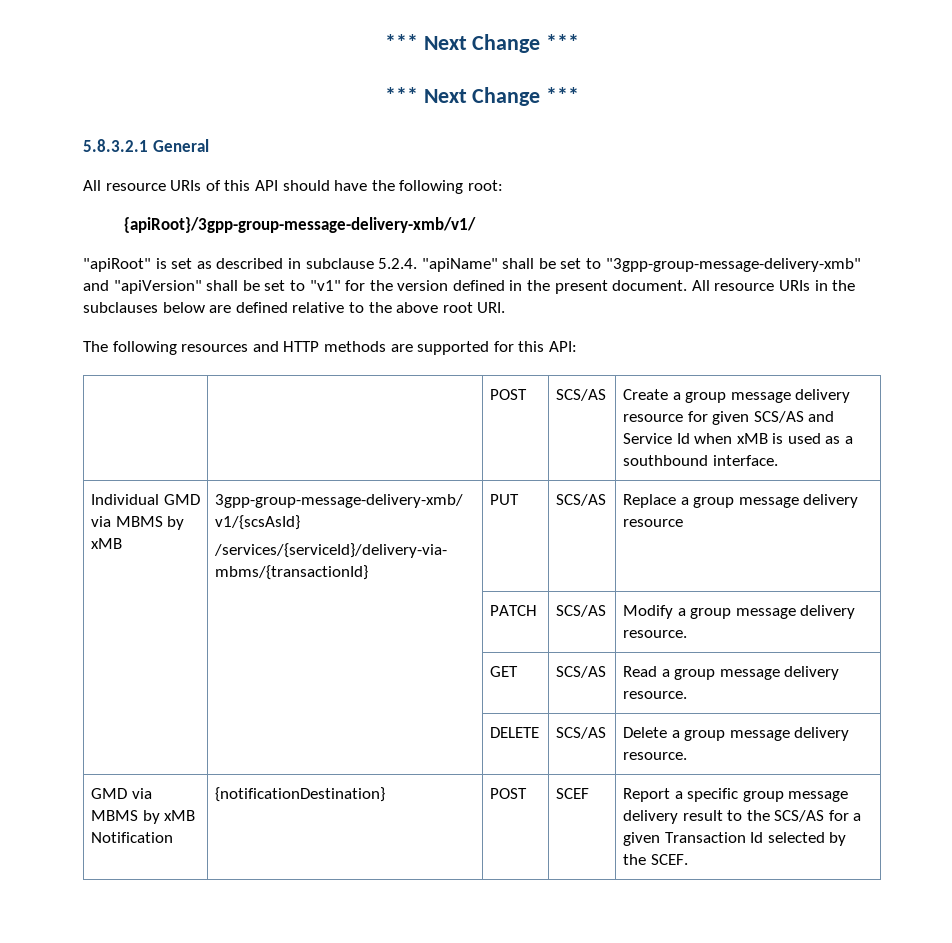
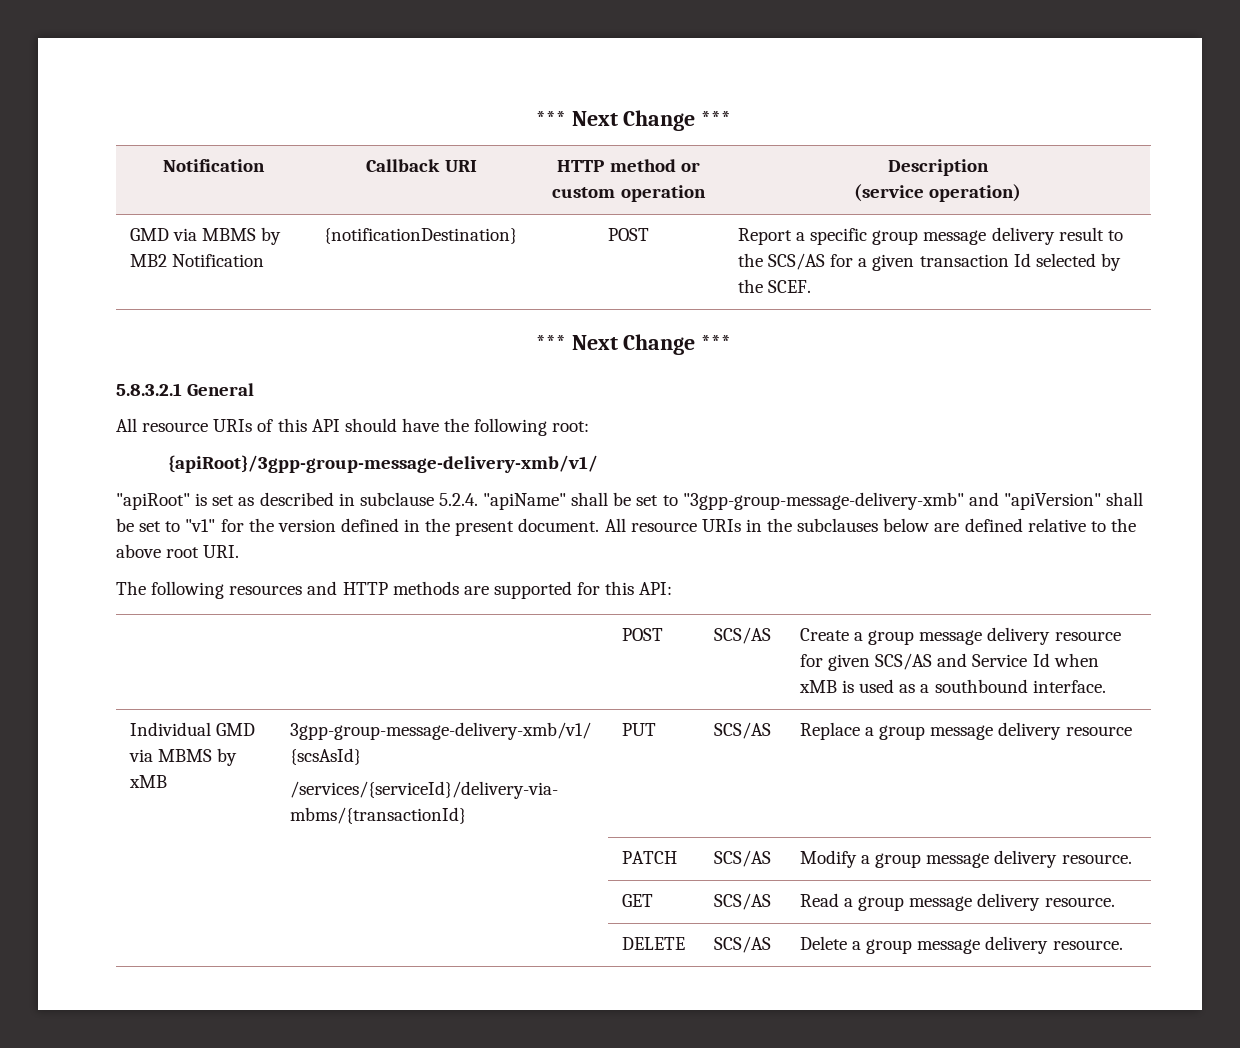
[384,34,580,53] *** Next Change *** -> [535,110,732,131] [163,159,265,172] [366,159,477,172] [557,159,700,172] [552,185,706,202] [887,159,989,176] [853,184,1022,202] [129,227,282,245] [129,254,265,267] [323,228,517,244] [608,228,649,241] [737,227,1123,245] [737,253,1121,271] [737,279,812,293] *** Next Change *** // Notification | Callback URI | HTTP method or custom operation | Description // (service operation) // GMD via MBMS by MB2 Notification | {notificationDestination} | POST | Report a specific group message delivery result to the SCS/AS for a given transaction Id selected by the SCEF.
[90,788,152,799] [90,810,196,824] [90,832,173,843] [214,787,385,802] [489,788,527,799] [555,788,589,799] [622,788,849,802] [622,810,862,824] [622,832,847,846] [622,854,688,865] // GMD via MBMS by xMB Notification | {notificationDestination} | POST | SCEF | Report a specific group message delivery result to the SCS/AS for a given Transaction Id selected by the SCEF. -> (1123, 945) none

